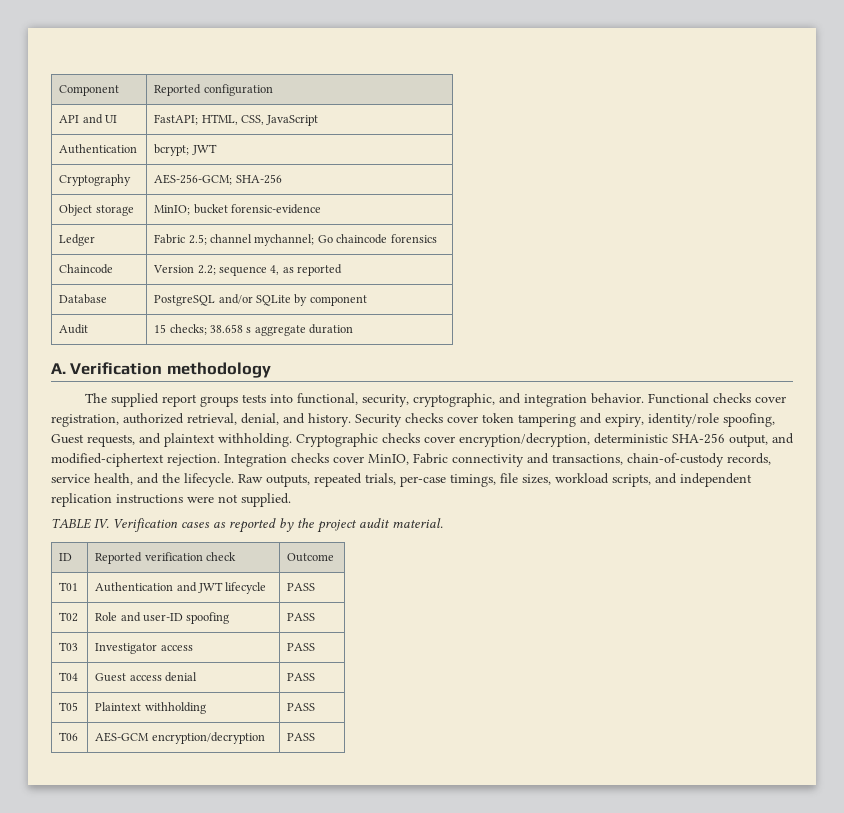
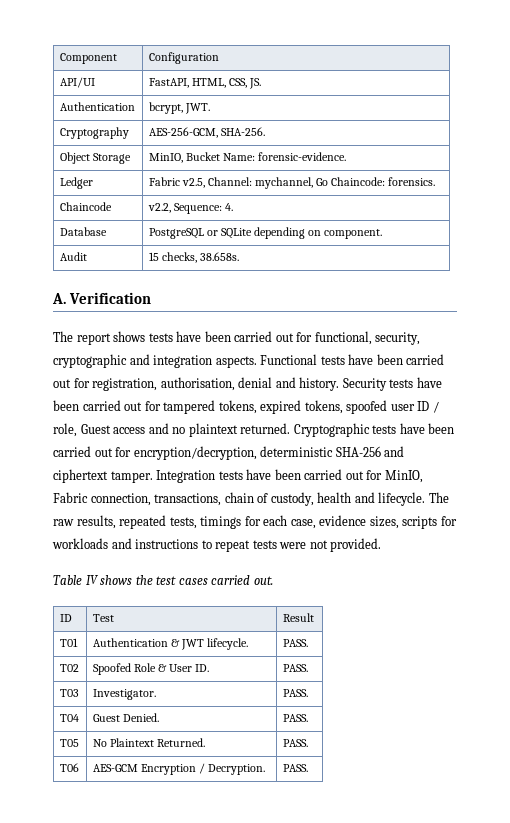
[154,84,273,96] [59,114,118,124] [154,114,199,125] Reported configuration // API and UI | FastAPI; -> [148,52,219,64] [59,77,95,88] [148,78,189,88] Configuration // API/UI | FastAPI,
[266,115,319,126] JavaScript -> [249,78,262,89] JS.
[154,144,217,156] bcrypt; JWT -> [148,102,210,114] bcrypt, JWT.
[154,174,282,185] AES-256-GCM; SHA-256 -> [148,127,265,138] AES-256-GCM, SHA-256.
[95,205,134,216] [154,204,322,215] [59,234,96,246] [154,234,437,246] [59,264,114,274] [153,264,343,276] [59,294,108,304] [154,294,367,306] [59,324,89,334] [154,324,354,336] storage | MinIO; bucket forensic-evidence // Ledger | Fabric 2.5; channel mychannel; Go chaincode forensics // Chaincode | Version 2.2; sequence 4, as reported // Database | PostgreSQL and/or SQLite by component // Audit | 15 checks; 38.658 s aggregate duration -> [92,153,131,164] [148,152,347,163] [59,177,93,189] [148,177,436,189] [59,202,112,211] [147,203,234,214] [59,227,107,236] [148,227,383,239] [59,252,87,261] [148,252,240,263] Storage | MinIO, Bucket Name: forensic-evidence. // Ledger | Fabric v2.5, Channel: mychannel, Go Chaincode: forensics. // Chaincode | v2.2, Sequence: 4. // Database | PostgreSQL or SQLite depending on component. // Audit | 15 checks, 38.658s.
[166,362,271,378] [84,393,293,407] methodology // The supplied report groups tests into -> [53,331,313,345] // The report shows tests have been carried out for
[412,393,495,407] cryptographic, -> [53,354,127,368] cryptographic
[590,393,786,404] [51,413,775,427] [51,433,794,447] [51,453,771,467] [51,473,752,487] [51,493,291,507] [51,518,443,533] [59,553,73,561] [95,552,237,564] [287,553,335,562] [59,582,79,591] [95,582,267,594] [287,583,316,591] [59,612,79,622] [95,612,230,624] [287,613,316,621] [59,642,79,651] [95,643,193,654] [287,643,316,651] [59,672,79,681] [95,672,198,682] [287,673,316,681] [59,702,79,711] [95,702,206,714] [287,703,316,711] [59,732,79,741] [95,732,265,744] [287,733,316,741] behavior. Functional checks cover registration, authorized retrieval, denial, and history. Security checks cover token tampering and expiry, identity/role spoofing, Guest requests, and plaintext withholding. Cryptographic checks cover encryption/decryption, deterministic SHA-256 output, and modified-ciphertext rejection. Integration checks cover MinIO, Fabric connectivity and transactions, chain-of-custody records, service health, and the lifecycle. Raw outputs, repeated trials, per-case timings, file sizes, workload scripts, and independent replication instructions were not supplied. // TABLE IV. Verification cases as reported by the project audit material. // ID | Reported verification check | Outcome // T01 | Authentication and JWT lifecycle | PASS // T02 | Role and user-ID spoofing | PASS // T03 | Investigator access | PASS // T04 | Guest access denial | PASS // T05 | Plaintext withholding | PASS // T06 | AES-GCM encryption/decryption | PASS -> [215,354,445,368] [53,377,442,391] [53,400,439,414] [53,423,455,437] [53,446,405,460] [53,469,423,483] [53,492,449,506] [53,515,457,529] [52,538,382,552] [53,575,273,585] [59,614,72,622] [92,614,114,622] [282,613,314,622] [59,638,78,647] [92,638,249,650] [282,639,308,647] [59,664,79,672] [92,663,210,675] [282,664,308,672] [59,689,79,697] [92,689,156,700] [282,689,308,697] [59,714,79,722] [92,713,159,722] [282,714,308,722] [59,739,79,747] [92,738,206,747] [282,739,308,747] [59,763,79,772] [92,763,266,775] [282,764,308,772] aspects. Functional tests have been carried out for registration, authorisation, denial and history. Security tests have been carried out for tampered tokens, expired tokens, spoofed user ID / role, Guest access and no plaintext returned. Cryptographic tests have been carried out for encryption/decryption, deterministic SHA-256 and ciphertext tamper. Integration tests have been carried out for MinIO, Fabric connection, transactions, chain of custody, health and lifecycle. The raw results, repeated tests, timings for each case, evidence sizes, scripts for workloads and instructions to repeat tests were not provided. // Table IV shows the test cases carried out. // ID | Test | Result // T01 | Authentication & JWT lifecycle. | PASS. // T02 | Spoofed Role & User ID. | PASS. // T03 | Investigator. | PASS. // T04 | Guest Denied. | PASS. // T05 | No Plaintext Returned. | PASS. // T06 | AES-GCM Encryption / Decryption. | PASS.

